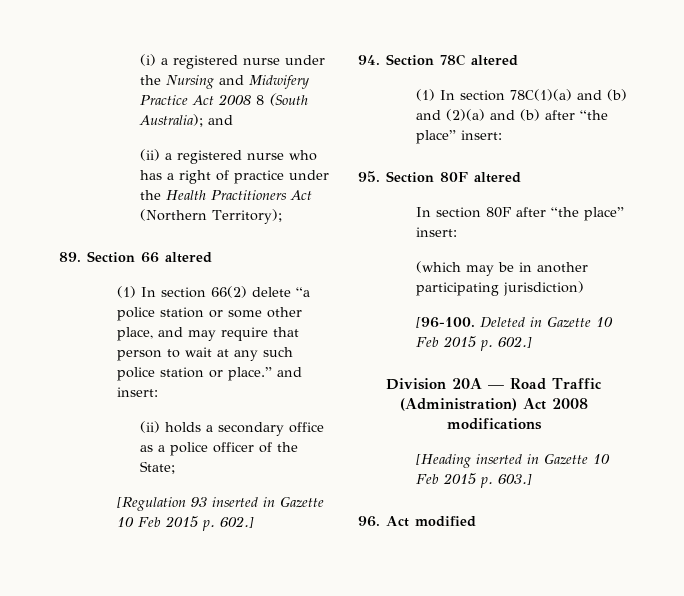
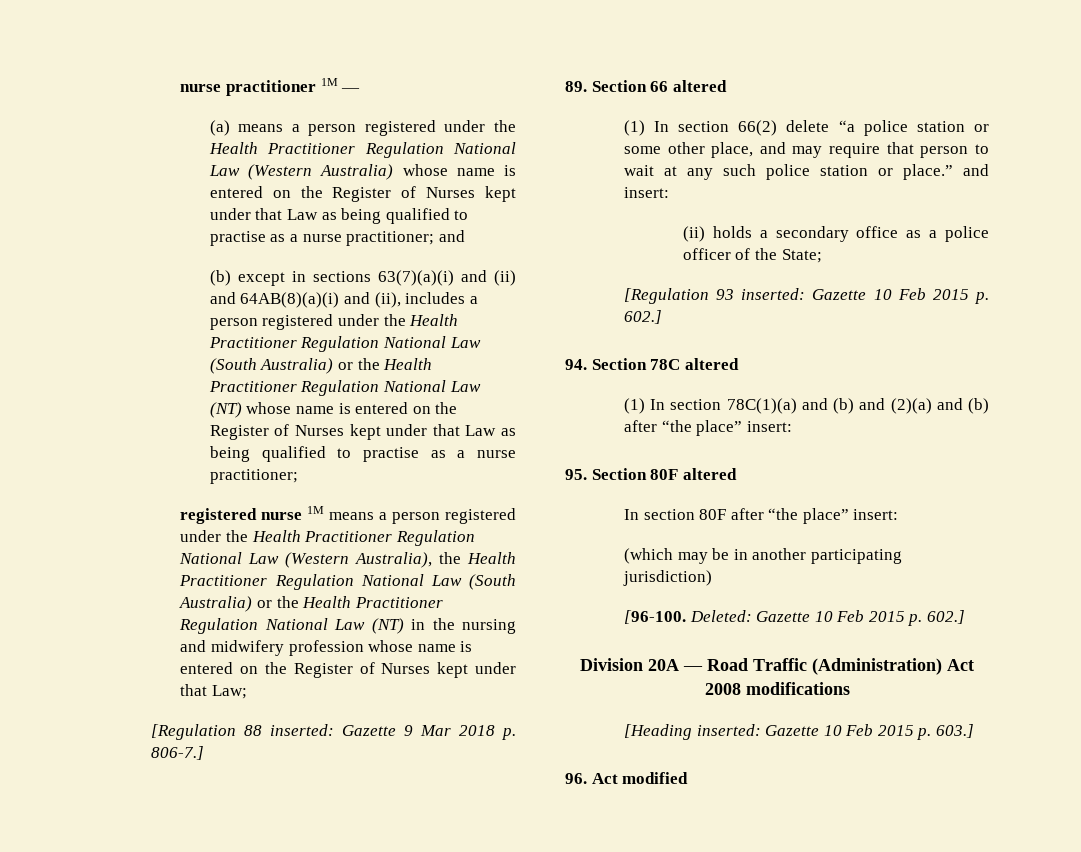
[140,54,326,69] [140,75,310,89] [140,93,309,106] [139,114,234,127] [140,149,318,164] [140,170,330,184] [140,190,313,200] [140,209,283,224] (i) a registered nurse under the Nursing and Midwifery Practice Act 2008 8 (South Australia); and // (ii) a registered nurse who has a right of practice under the Health Practitioners Act (Northern Territory); -> [180,78,338,96] [341,88,361,92] [209,120,516,136] [208,142,516,158] [208,164,516,180] [209,186,516,202] [209,208,469,224] [209,230,465,246] [209,270,516,286] [209,292,478,308] [209,314,459,330] [208,336,481,352] [209,358,433,374] [208,380,481,396] [209,402,458,418] [209,424,516,440] [209,446,516,462] [209,469,298,484] [180,506,516,524] [180,530,475,546] [179,552,516,568] [179,574,516,590] [179,596,443,612] [179,618,516,634] [180,640,473,656] [180,662,516,678] [180,684,247,699] [150,724,516,740] [150,746,204,760] nurse practitioner 1M — // (a) means a person registered under the Health Practitioner Regulation National Law (Western Australia) whose name is entered on the Register of Nurses kept under that Law as being qualified to practise as a nurse practitioner; and // (b) except in sections 63(7)(a)(i) and (ii) and 64AB(8)(a)(i) and (ii), includes a person registered under the Health Practitioner Regulation National Law (South Australia) or the Health Practitioner Regulation National Law (NT) whose name is entered on the Register of Nurses kept under that Law as being qualified to practise as a nurse practitioner; // registered nurse 1M means a person registered under the Health Practitioner Regulation National Law (Western Australia), the Health Practitioner Regulation National Law (South Australia) or the Health Practitioner Regulation National Law (NT) in the nursing and midwifery profession whose name is entered on the Register of Nurses kept under that Law; // [Regulation 88 inserted: Gazette 9 Mar 2018 p. 806-7.]
[211,497,275,507] inserted in -> [741,288,806,300] inserted:
[479,317,542,328] Deleted in -> [689,610,752,622] Deleted:
[475,454,539,464] inserted in -> [696,724,761,736] inserted:

